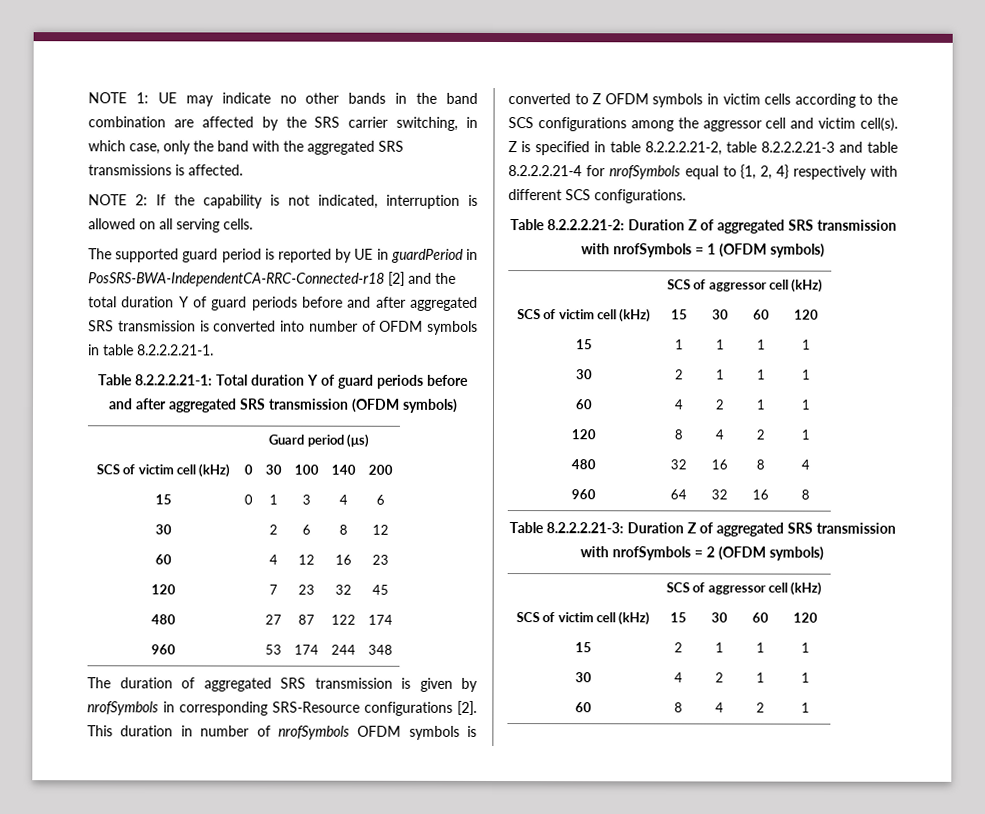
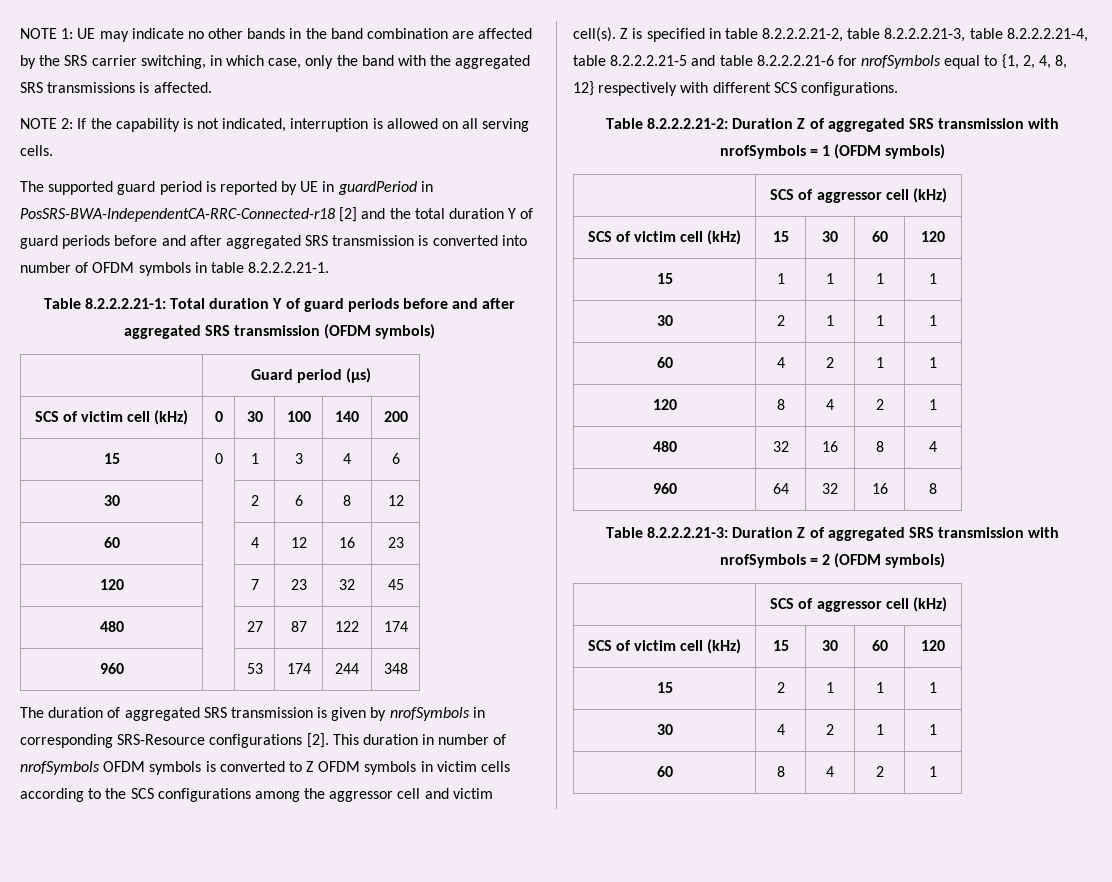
[761,141,835,153] 8.2.2.2.21-3 -> [884,28,1088,42] [573,55,688,66] 8.2.2.2.21-3, table 8.2.2.2.21-4, table 8.2.2.2.21-5
[508,165,582,177] 8.2.2.2.21-4 -> [756,55,834,66] 8.2.2.2.21-6
[776,164,790,179] 4} -> [1039,55,1068,69] [573,81,594,96] 4, 8, 12}

